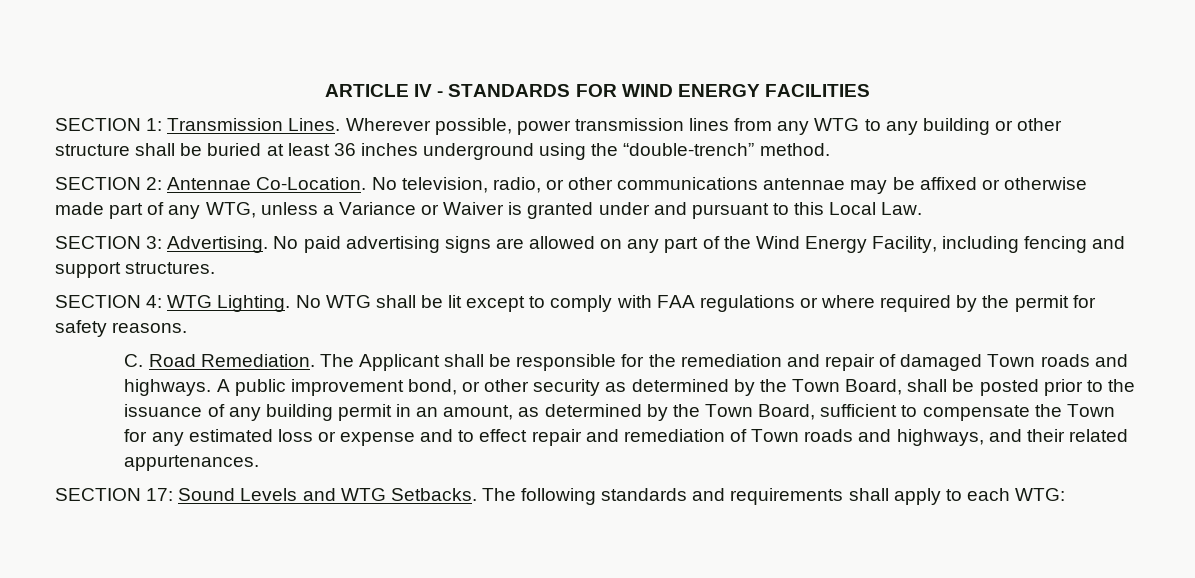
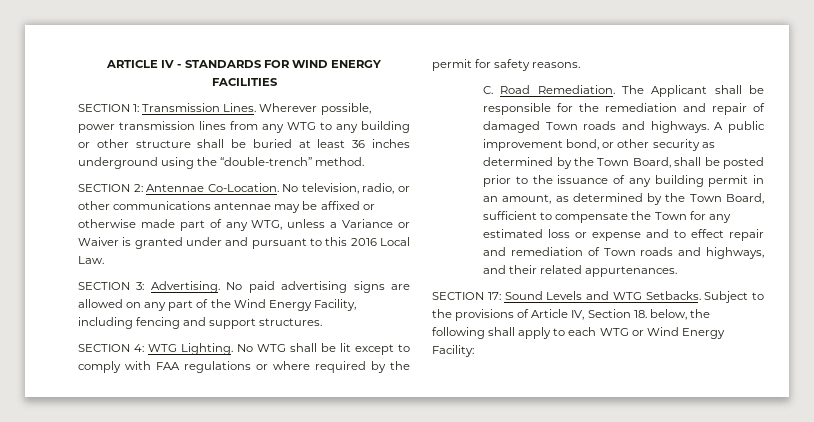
(825, 208) none -> [350,238,377,246] 2016
[481,488,1066,505] The following standards and requirements shall apply to each WTG: -> [704,291,764,303] [432,309,710,321] [432,327,725,339] [432,345,474,357] Subject to the provisions of Article IV, Section 18. below, the following shall apply to each WTG or Wind Energy Facility:

